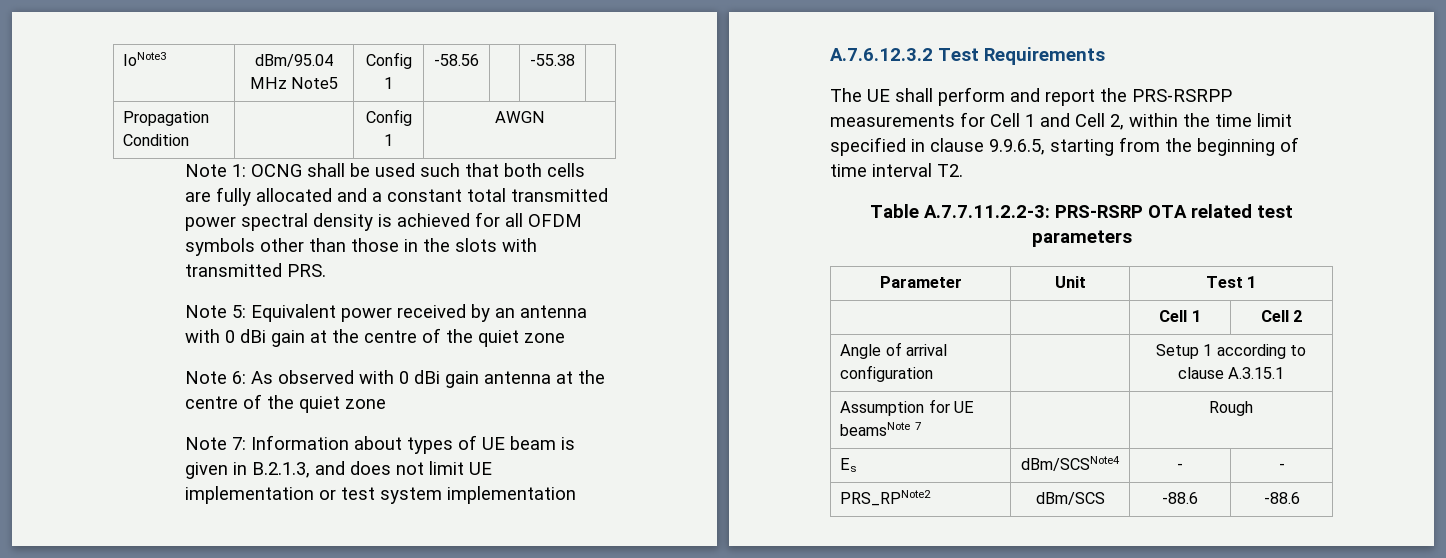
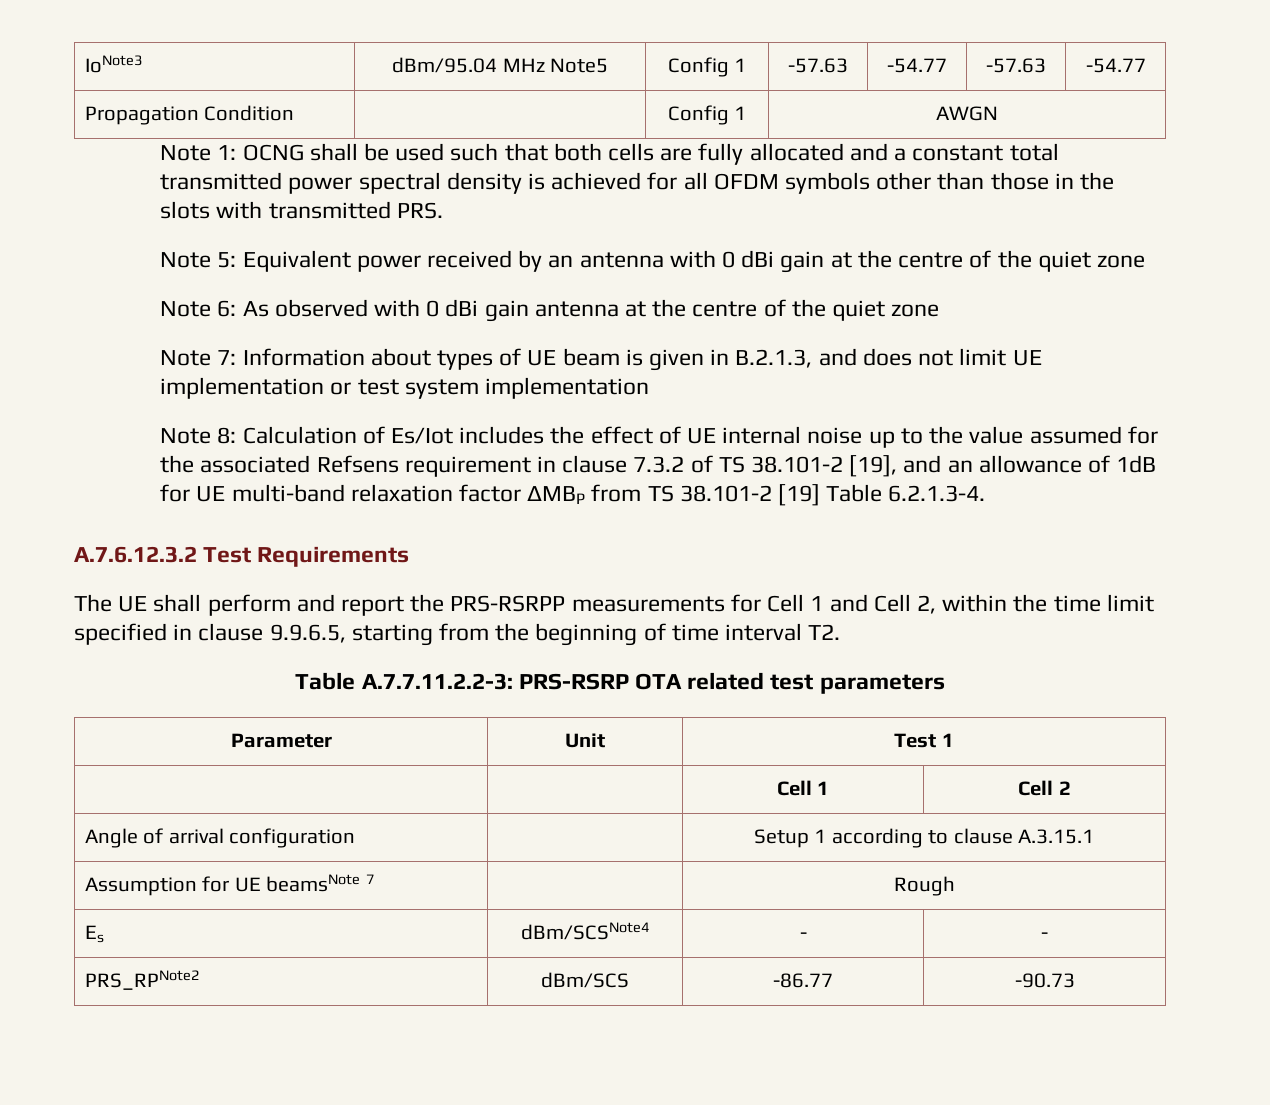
[434,54,479,66] [530,54,575,66] -58.56 | | -55.38 | -> [788,58,848,73] [887,58,947,73] [986,58,1046,73] [1085,58,1146,73] -57.63 | -54.77 | -57.63 | -54.77
(577, 495) none -> [160,426,1158,448] [160,455,1157,477] [160,484,986,506] // Note 8: Calculation of Es/Iot includes the effect of UE internal noise up to the value assumed for the associated Refsens requirement in clause 7.3.2 of TS 38.101-2 [19], and an allowance of 1dB for UE multi-band relaxation factor ΔMBP from TS 38.101-2 [19] Table 6.2.1.3-4.
[1162,492,1198,504] [1263,492,1300,504] -88.6 | -88.6 -> [773,973,833,988] [1014,973,1075,988] -86.77 | -90.73

